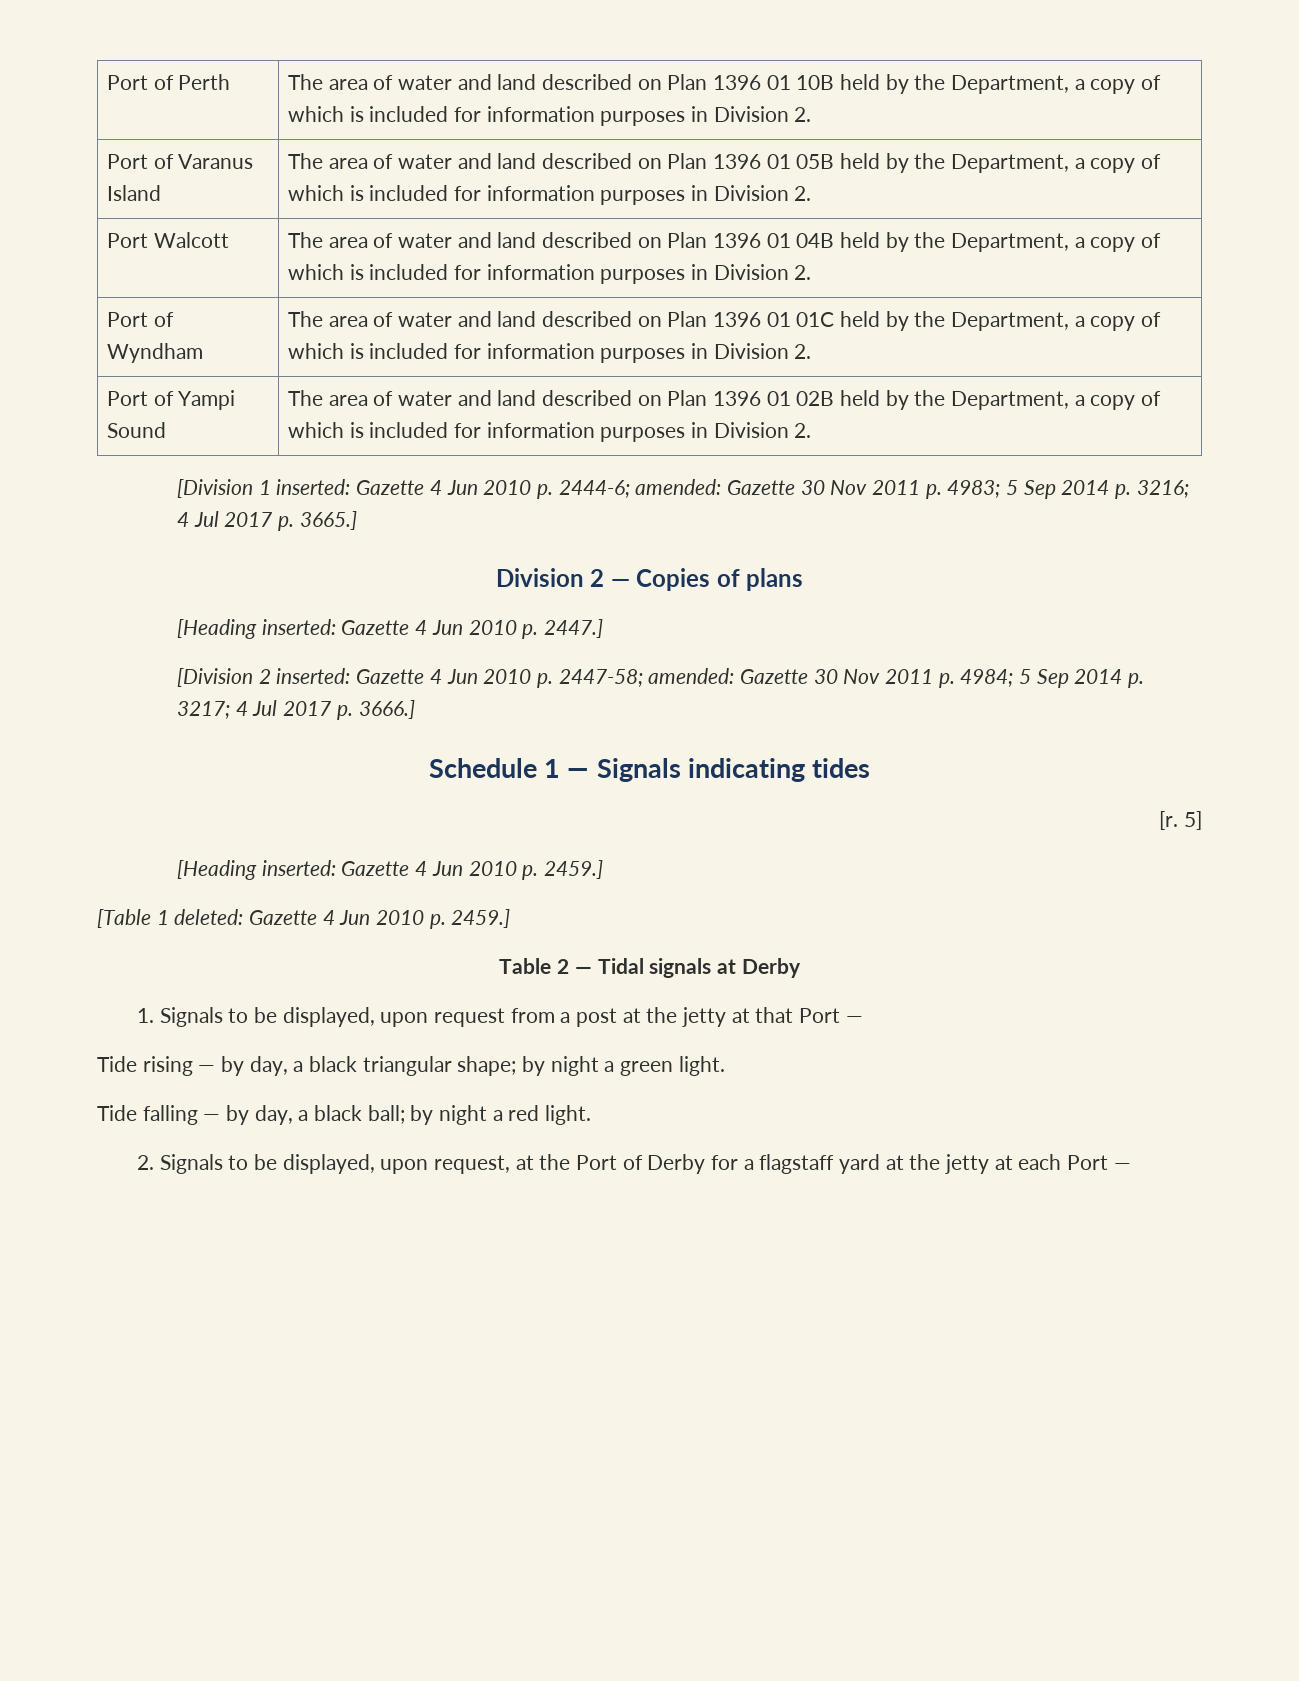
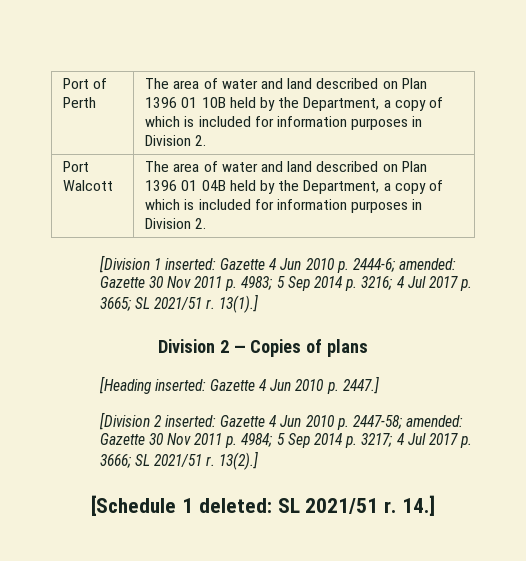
[107,154,254,169] [107,185,162,201] [288,153,1162,173] [288,185,812,205] // Port of Varanus Island | The area of water and land described on Plan 1396 01 05B held by the Department, a copy of which is included for information purposes in Division 2. -> (207, 140) none
[107,312,174,327] [107,343,204,363] [288,311,1162,331] [288,343,812,363] [107,390,236,410] [107,422,167,438] [288,390,1162,410] [288,422,812,442] // Port of Wyndham | The area of water and land described on Plan 1396 01 01C held by the Department, a copy of which is included for information purposes in Division 2. // Port of Yampi Sound | The area of water and land described on Plan 1396 01 02B held by the Department, a copy of which is included for information purposes in Division 2. -> (207, 223) none
[299,511,357,530] 3665.] -> [99,294,259,313] 3665; SL 2021/51 r. 13(1).]
[358,700,415,719] [429,758,870,782] [1159,811,1202,830] [177,860,603,880] [97,909,511,929] [499,958,801,978] [137,1007,863,1027] [97,1056,725,1076] [97,1105,592,1125] [137,1154,1131,1174] 3666.] // Schedule 1 — Signals indicating tides // [r. 5] // [Heading inserted: Gazette 4 Jun 2010 p. 2459.] // [Table 1 deleted: Gazette 4 Jun 2010 p. 2459.] // Table 2 — Tidal signals at Derby // 1. Signals to be displayed, upon request from a post at the jetty at that Port — // Tide rising — by day, a black triangular shape; by night a green light. // Tide falling — by day, a black ball; by night a red light. // 2. Signals to be displayed, upon request, at the Port of Derby for a flagstaff yard at the jetty at each Port — -> [99,451,259,470] [91,495,435,516] 3666; SL 2021/51 r. 13(2).] // [Schedule 1 deleted: SL 2021/51 r. 14.]

